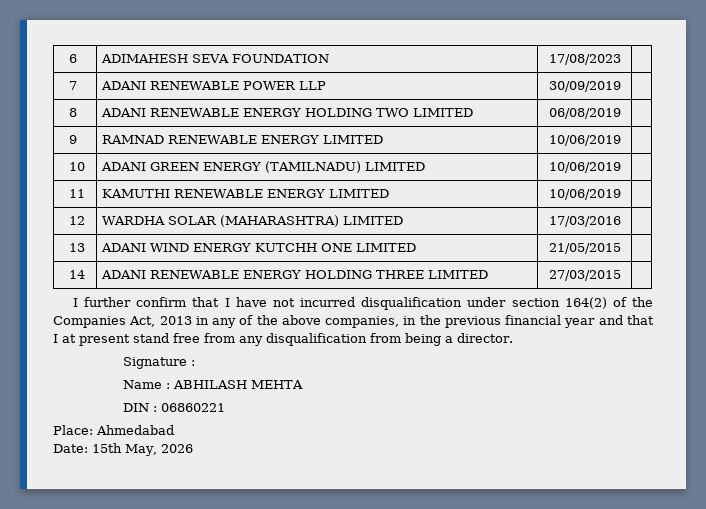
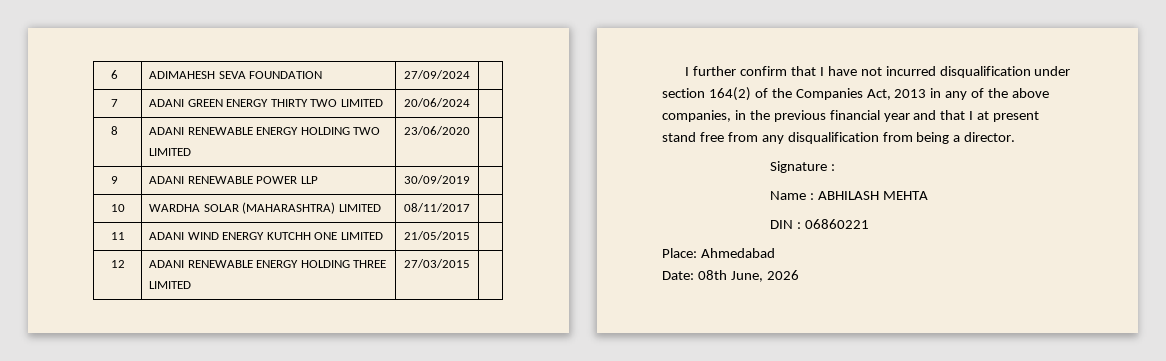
[548,54,621,65] 17/08/2023 -> [404,70,470,79] 27/09/2024
[150,81,327,90] [548,81,621,92] RENEWABLE POWER LLP | 30/09/2019 -> [187,99,383,107] [404,98,470,107] GREEN ENERGY THIRTY TWO LIMITED | 20/06/2024
[548,108,621,119] 06/08/2019 -> [404,126,470,135] 23/06/2020
[102,135,384,144] [548,135,621,146] [68,162,85,171] [101,161,426,173] [548,162,621,173] [68,189,85,198] [102,189,390,198] [548,189,621,200] [68,216,85,225] RAMNAD RENEWABLE ENERGY LIMITED | 10/06/2019 | // 10 | ADANI GREEN ENERGY (TAMILNADU) LIMITED | 10/06/2019 | // 11 | KAMUTHI RENEWABLE ENERGY LIMITED | 10/06/2019 | // 12 -> [149,176,318,184] [404,175,470,184] [111,204,126,212] ADANI RENEWABLE POWER LLP | 30/09/2019 | // 10
[548,216,621,227] [68,243,85,252] 17/03/2016 | // 13 -> [404,203,470,212] [111,232,126,240] 08/11/2017 | // 11
[68,270,85,279] 14 -> [111,260,126,268] 12
[92,443,157,456] 15th May, -> [697,270,763,282] 08th June,

